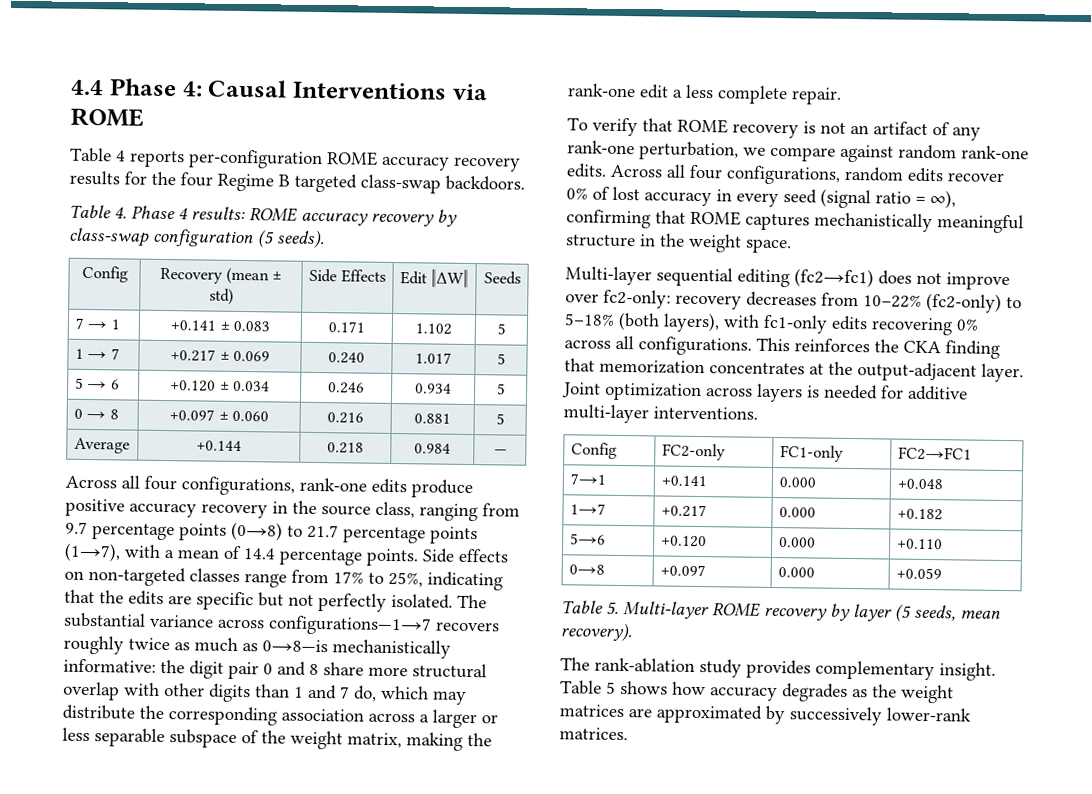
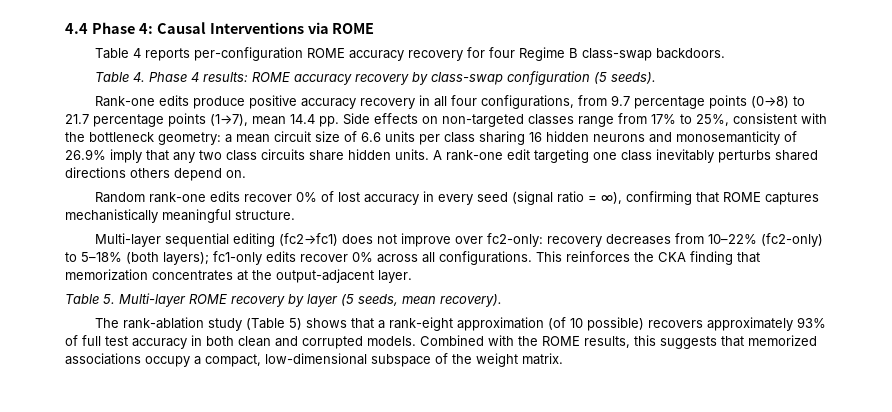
[69,170,176,186] results for the -> [467,47,486,58] for
[294,173,357,193] targeted -> (579, 53) none
[81,265,128,283] [159,267,283,285] [208,288,234,305] [309,268,386,283] [400,268,469,288] [483,271,521,285] [74,317,120,330] [170,320,270,332] [328,321,365,333] [415,323,452,335] [496,323,506,335] [74,348,120,360] [170,349,270,362] [328,352,365,364] [415,352,452,364] [496,353,506,365] [74,377,120,390] [170,380,270,392] [328,382,365,394] [415,383,452,394] [496,383,506,395] [73,408,119,420] [169,409,269,422] [327,412,364,424] [414,413,451,424] [495,413,505,425] [73,437,130,454] [196,440,242,452] [327,442,364,454] [414,443,451,454] [493,449,507,455] [65,475,367,496] // Config | Recovery (mean ± std) | Side Effects | Edit ‖ΔW‖ | Seeds // 7 → 1 | +0.141 ± 0.083 | 0.171 | 1.102 | 5 // 1 → 7 | +0.217 ± 0.069 | 0.240 | 1.017 | 5 // 5 → 6 | +0.120 ± 0.034 | 0.246 | 0.934 | 5 // 0 → 8 | +0.097 ± 0.060 | 0.216 | 0.881 | 5 // Average | +0.144 | 0.218 | 0.984 | — // Across all four configurations, rank-one -> [95,96,156,107] // Rank-one
[292,500,478,522] the source class, ranging -> [434,95,575,109] all four configurations,
[124,544,418,567] with a mean of 14.4 percentage points. -> [252,114,339,127] mean 14.4 pp.
[427,571,503,591] [64,589,487,612] [63,612,500,636] [63,635,451,659] [63,658,487,680] [62,681,467,705] [62,704,498,729] [62,727,492,751] [567,83,842,105] [567,117,981,141] [567,140,1029,163] [566,163,904,185] indicating that the edits are specific but not perfectly isolated. The substantial variance across configurations—1→7 recovers roughly twice as much as 0→8—is mechanistically informative: the digit pair 0 and 8 share more structural overlap with other digits than 1 and 7 do, which may distribute the corresponding association across a larger or less separable subspace of the weight matrix, making the rank-one edit a less complete repair. // To verify that ROME recovery is not an artifact of any rank-one perturbation, we compare against random rank-one edits. Across all four configurations, random -> [733,113,827,124] [65,131,797,145] [65,149,818,163] [65,167,246,181] [95,192,207,203] consistent with the bottleneck geometry: a mean circuit size of 6.6 units per class sharing 16 hidden neurons and monosemanticity of 26.9% imply that any two class circuits share hidden units. A rank-one edit targeting one class inevitably perturbs shared directions others depend on. // Random rank-one
[565,233,792,254] structure in the weight space. -> [235,210,295,220] structure.
[663,312,760,333] layers), with -> [163,252,209,265] layers);
[871,317,953,336] recovering -> [300,254,348,262] recover
[561,382,968,403] [563,404,758,424] [570,442,617,459] [661,443,726,461] [779,445,844,462] [897,446,972,461] [569,473,606,485] [660,475,707,487] [778,477,816,488] [896,478,943,490] [569,503,606,515] [660,504,707,518] [778,507,816,518] [896,508,943,521] [569,533,606,545] [660,535,707,548] [778,537,816,548] [896,538,943,550] [568,564,605,575] [659,564,706,577] [777,567,815,578] [895,567,942,580] Joint optimization across layers is needed for additive multi-layer interventions. // Config | FC2-only | FC1-only | FC2→FC1 // 7→1 | +0.141 | 0.000 | +0.048 // 1→7 | +0.217 | 0.000 | +0.182 // 5→6 | +0.120 | 0.000 | +0.110 // 0→8 | +0.097 | 0.000 | +0.059 -> (412, 276) none
[746,659,996,681] [560,680,954,704] [559,704,971,726] [559,727,628,741] provides complementary insight. Table 5 shows how accuracy degrades as the weight matrices are approximated by successively lower-rank matrices. -> [246,317,827,331] [65,335,817,349] [65,353,563,367] (Table 5) shows that a rank-eight approximation (of 10 possible) recovers approximately 93% of full test accuracy in both clean and corrupted models. Combined with the ROME results, this suggests that memorized associations occupy a compact, low-dimensional subspace of the weight matrix.

